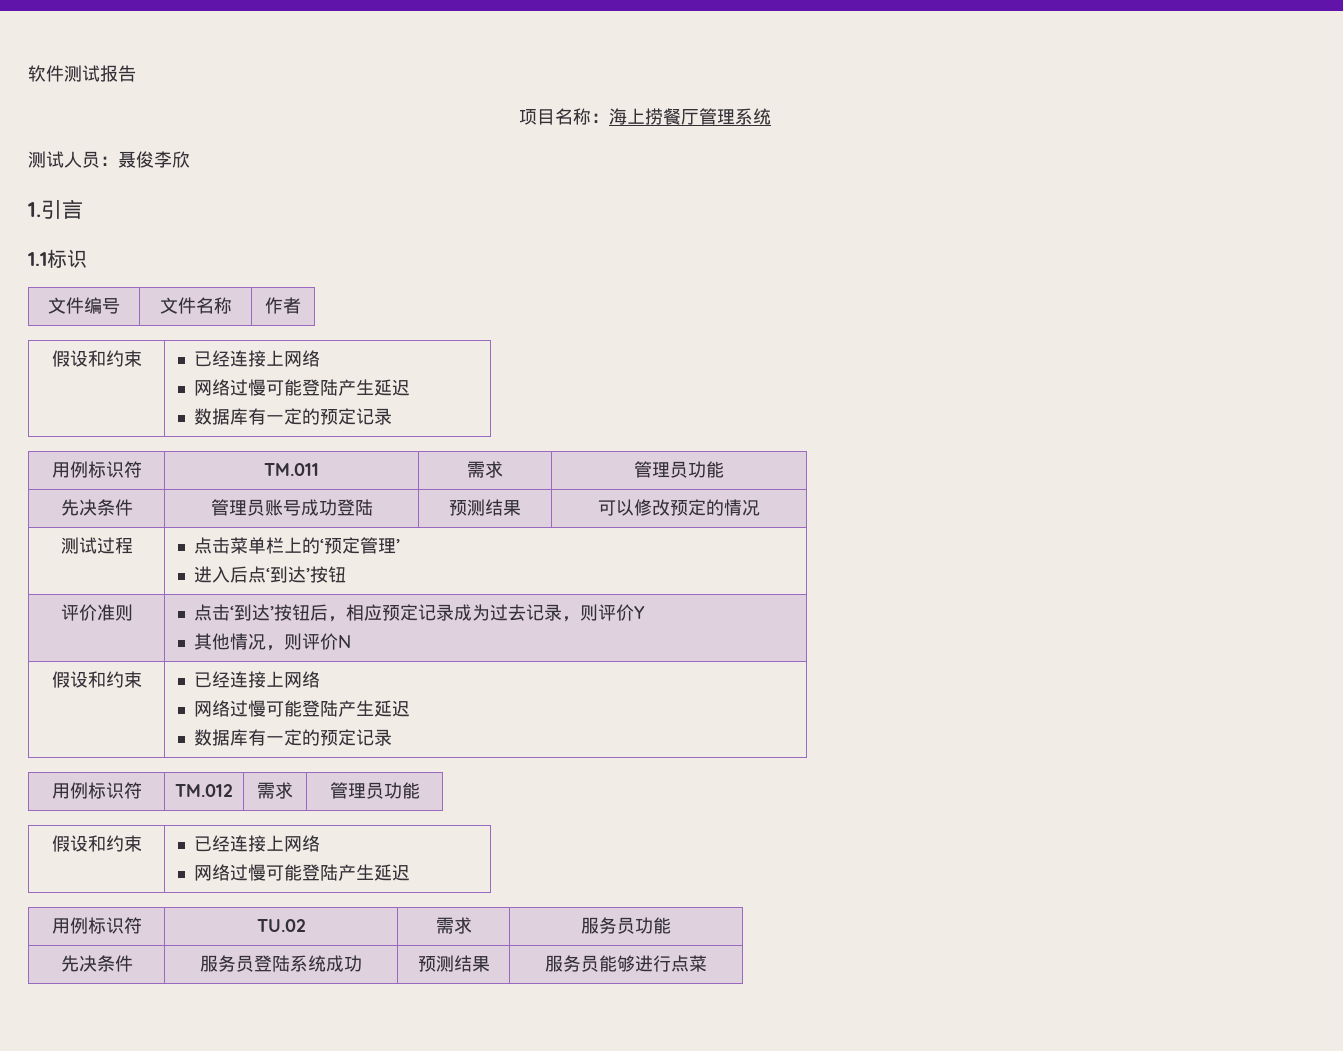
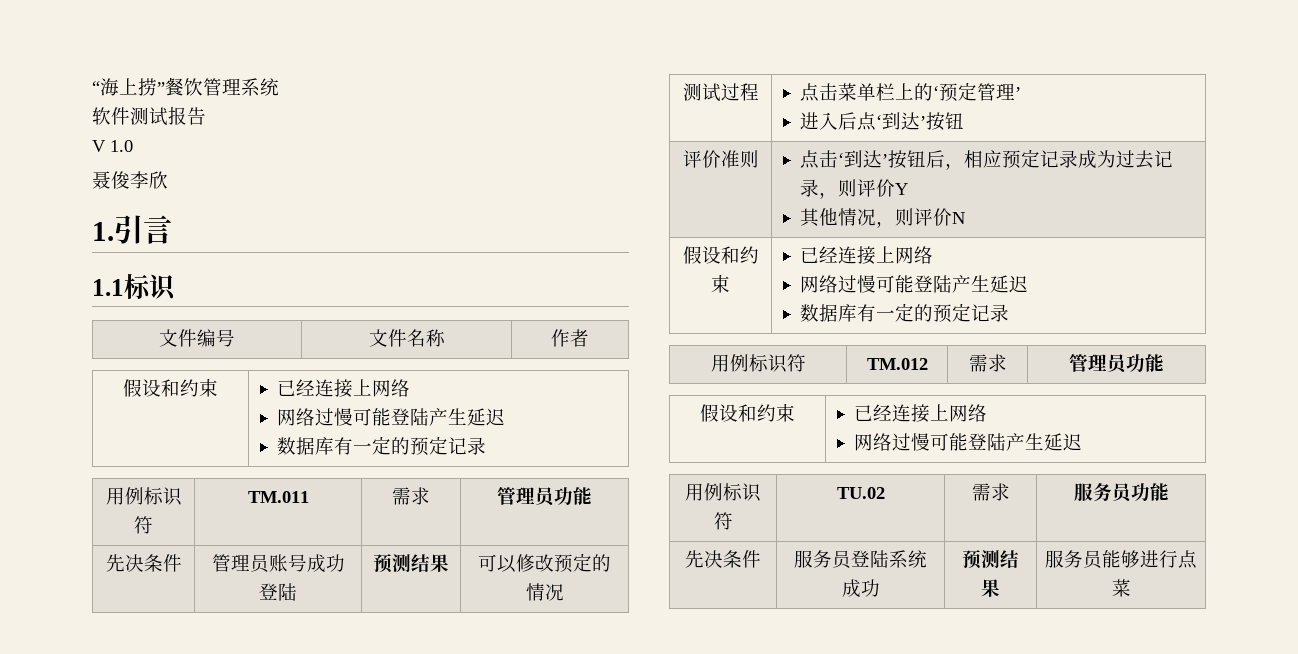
[28,65,136,82] [519,108,771,125] [28,151,118,168] 软件测试报告 // 项目名称：海上捞餐厅管理系统 // 测试人员： -> [92,77,279,96] [92,106,206,126] [92,140,133,152] “海上捞”餐饮管理系统 // 软件测试报告 // V 1.0 //

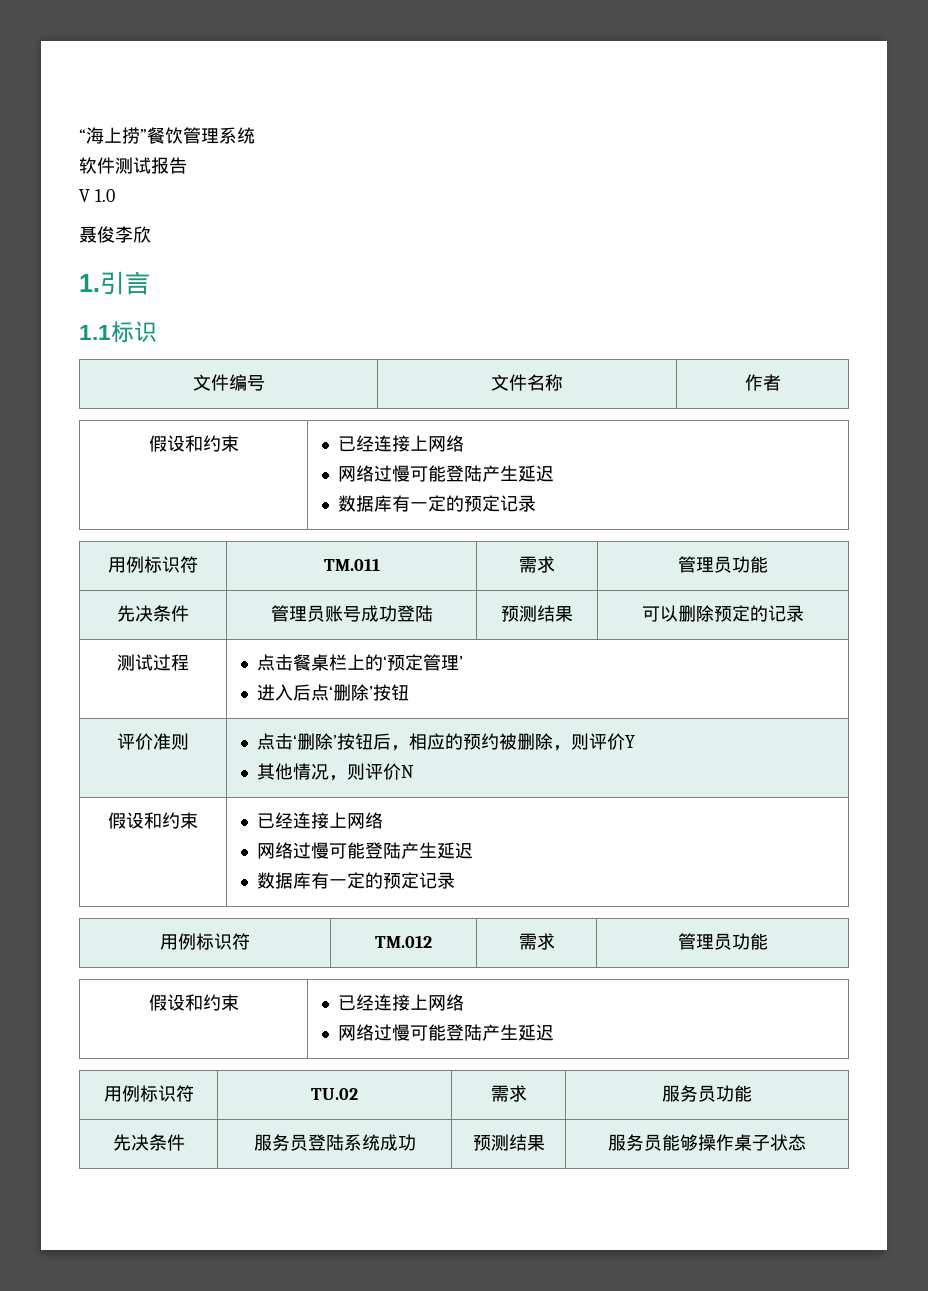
[516,553,611,573] [525,583,564,601] 修改预定的情况 -> [678,605,805,622] 删除预定的记录
[838,83,877,101] 菜单 -> [293,654,330,671] 餐桌
[882,112,921,130] 到达 -> [333,684,370,701] 删除
[844,150,883,168] 到达 -> [297,733,334,750] 删除
[1002,149,1174,169] [800,179,820,197] 预定记录成为过去记录 -> [445,733,554,750] 的预约被删除
[1140,550,1197,569] [1111,579,1131,597] 进行点菜 -> [698,1134,807,1151] 操作桌子状态

